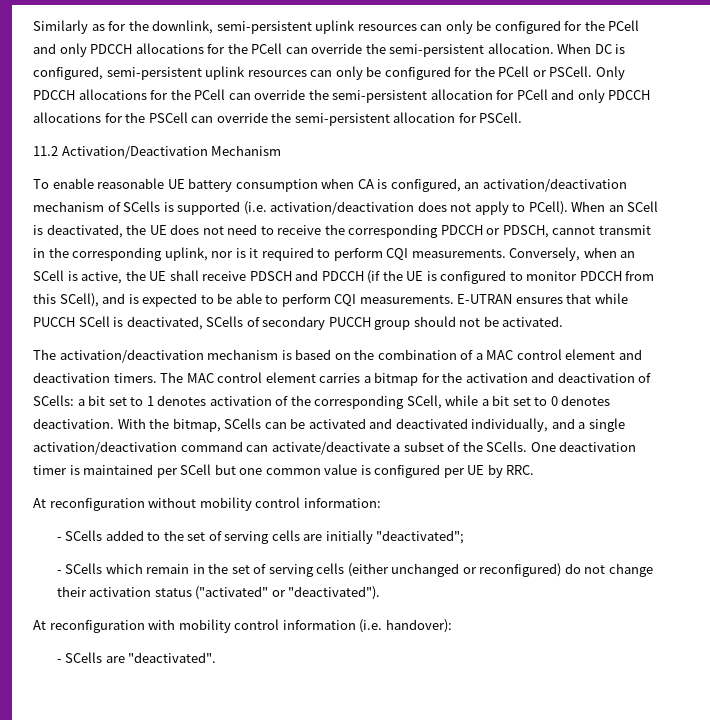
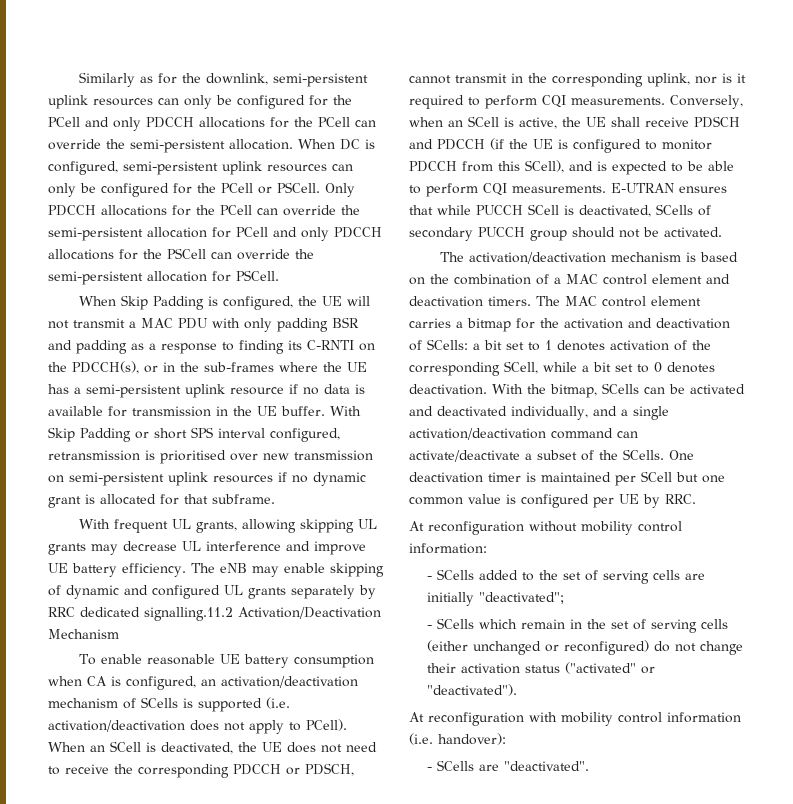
[33,146,58,156] 11.2 -> [78,295,370,310] [48,317,359,332] [48,340,375,354] [48,361,367,374] [48,384,365,398] [48,406,361,417] [48,427,340,442] [48,450,373,464] [48,472,366,486] [48,494,275,508] [78,519,377,533] [48,541,366,555] [48,563,384,577] [48,585,376,599] [48,607,233,621] When Skip Padding is configured, the UE will not transmit a MAC PDU with only padding BSR and padding as a response to finding its C-RNTI on the PDCCH(s), or in the sub-frames where the UE has a semi-persistent uplink resource if no data is available for transmission in the UE buffer. With Skip Padding or short SPS interval configured, retransmission is prioritised over new transmission on semi-persistent uplink resources if no dynamic grant is allocated for that subframe. // With frequent UL grants, allowing skipping UL grants may decrease UL interference and improve UE battery efficiency. The eNB may enable skipping of dynamic and configured UL grants separately by RRC dedicated signalling.11.2

